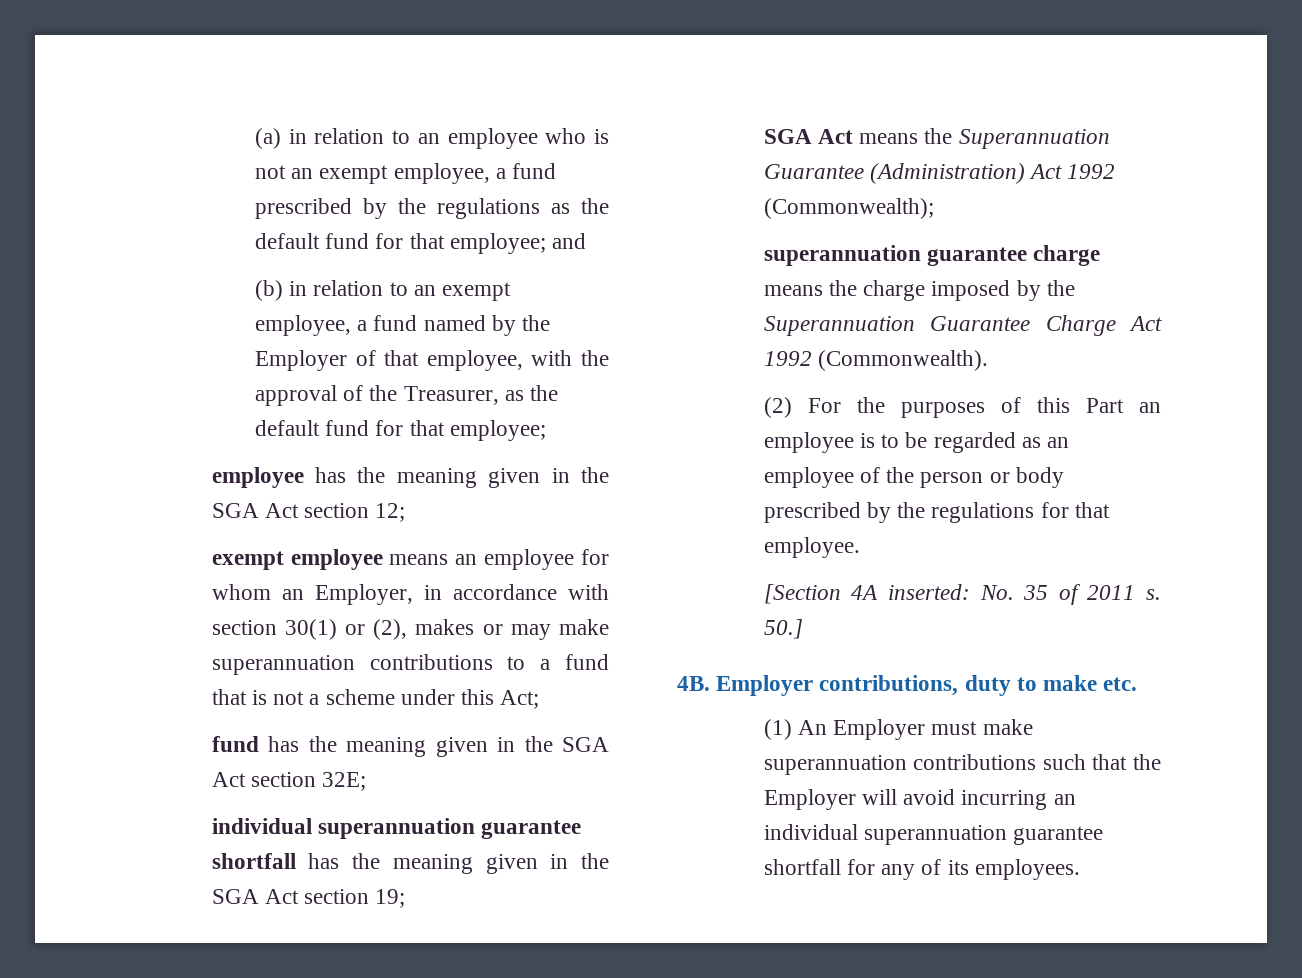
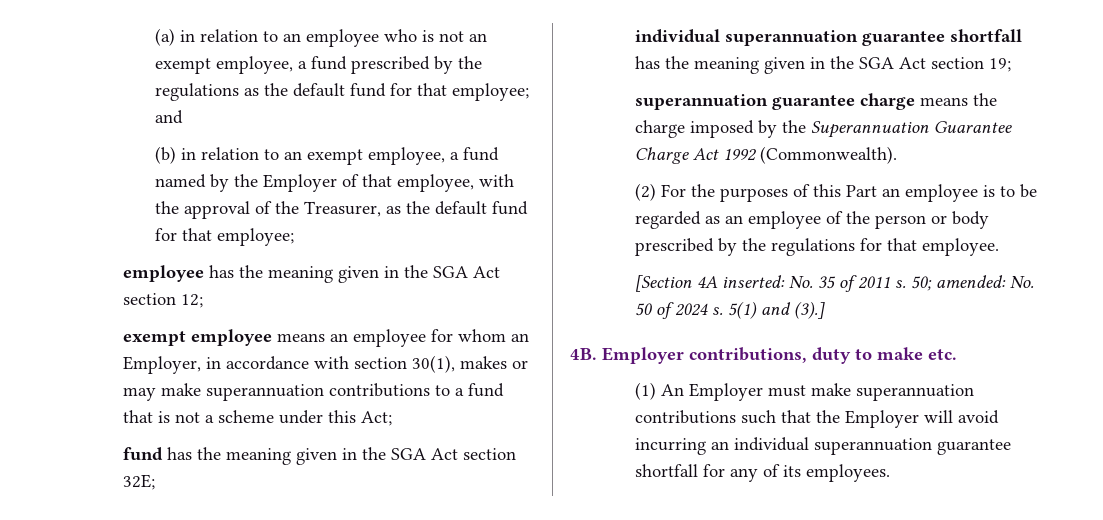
[284,619,408,640] 30(1) or (2), -> [411,355,455,373] 30(1),
[763,128,1110,149] [763,163,1116,184] [763,198,934,219] // SGA Act means the Superannuation Guarantee (Administration) Act 1992 (Commonwealth); -> (1011, 65) none
[763,619,803,639] 50.] -> [910,275,1034,291] [634,301,825,319] 50; amended: No. 50 of 2024 s. 5(1) and (3).]

